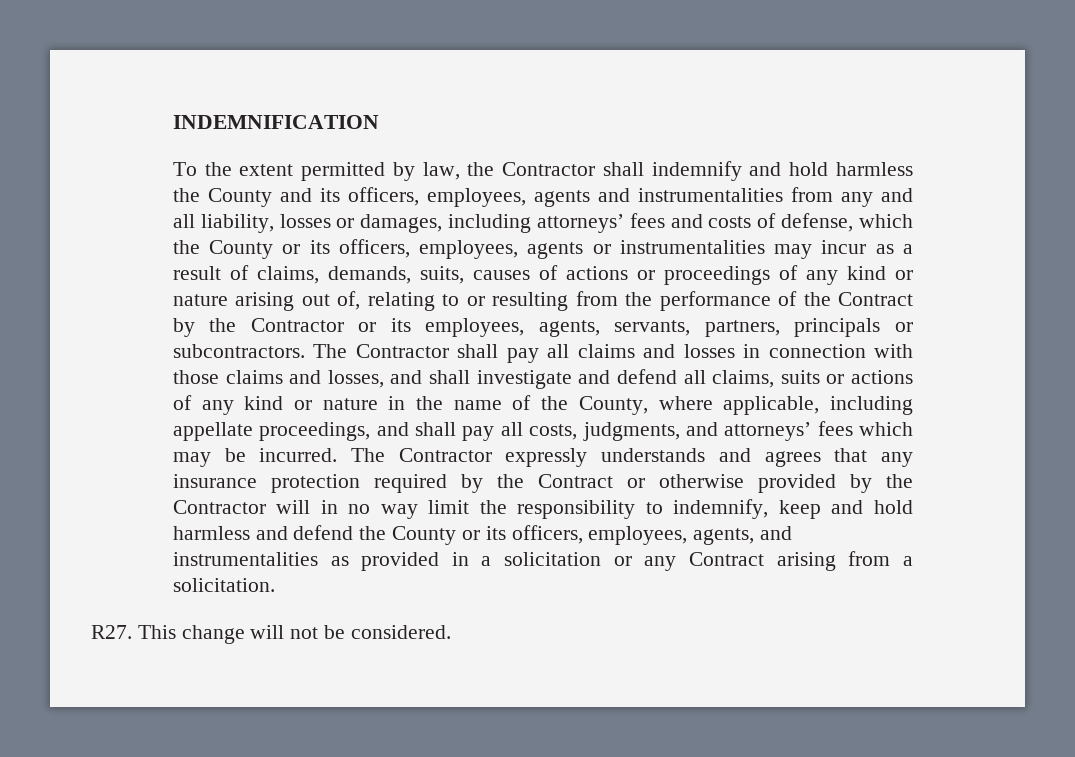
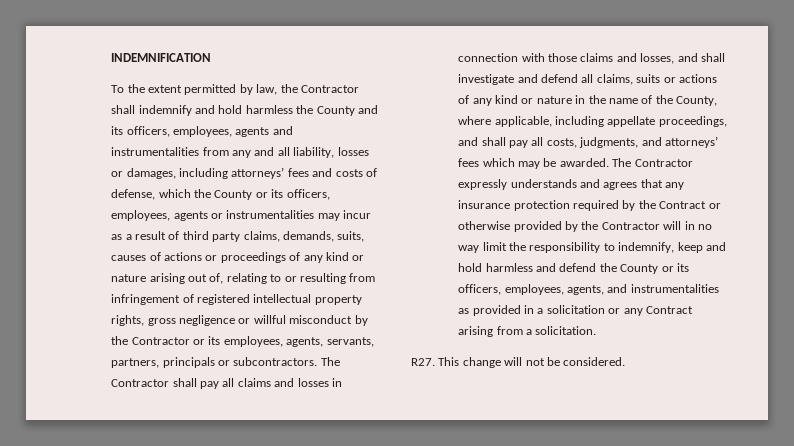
(249, 272) none -> [182,231,241,242] third party
[625,291,914,311] the performance of the Contract -> [111,294,362,305] [111,315,353,326] infringement of registered intellectual property rights, gross negligence or willful misconduct
[259,448,338,462] incurred. -> [559,158,609,167] awarded.

